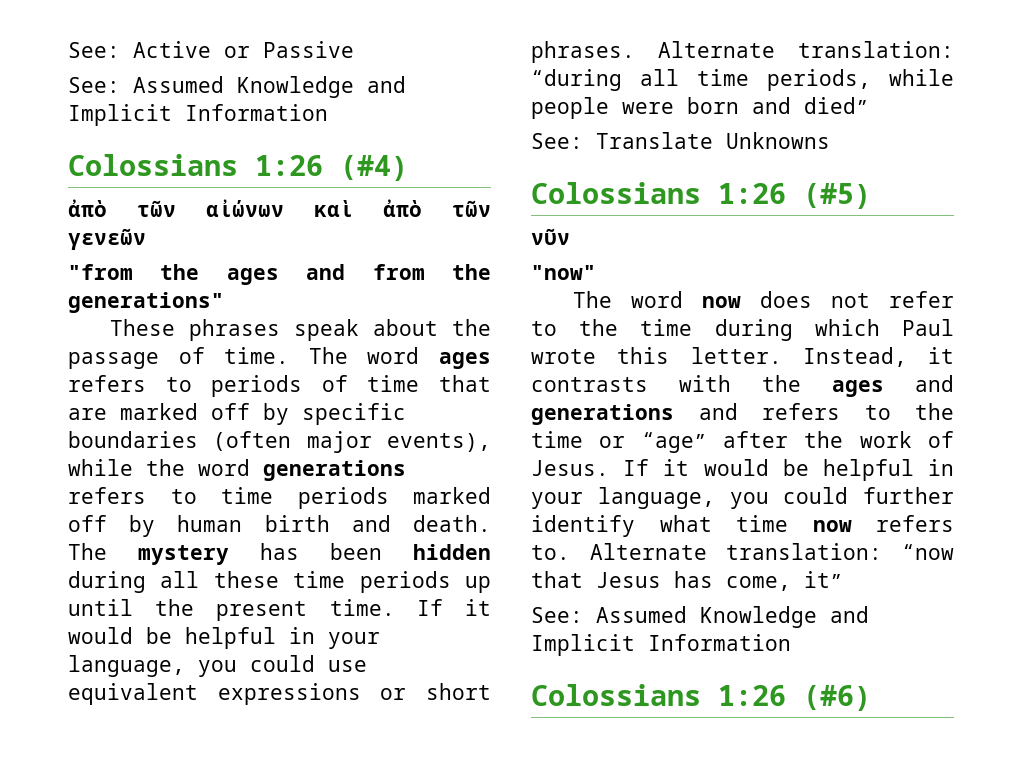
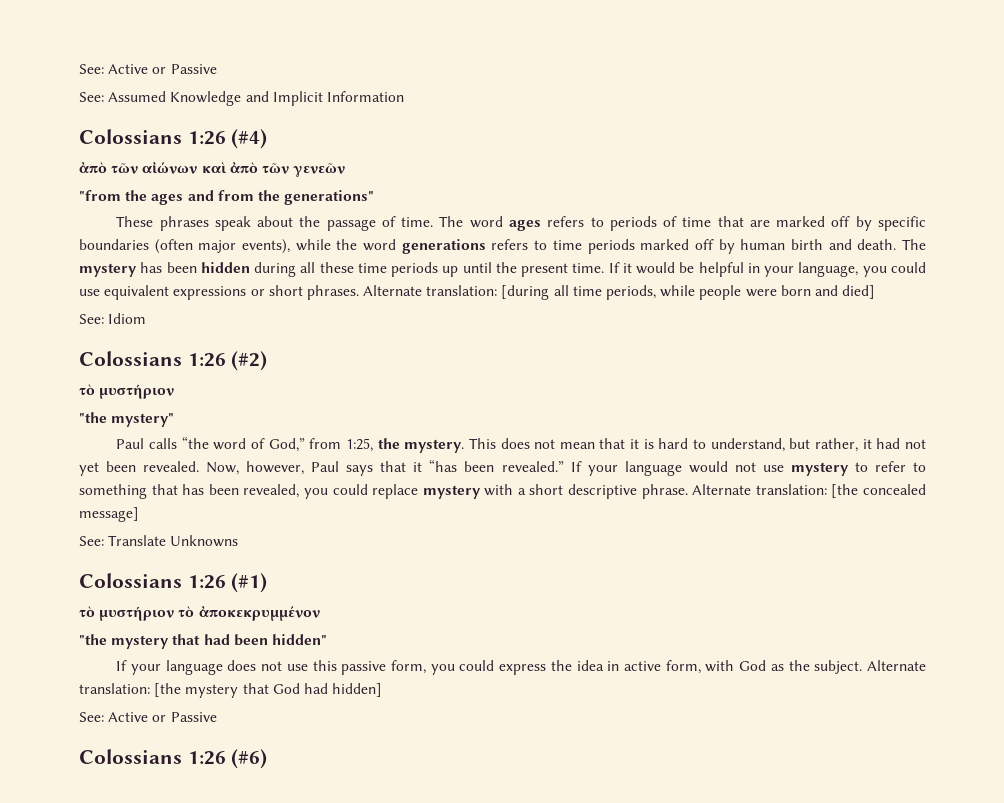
[531,69,622,91] “during -> [501,285,550,300] [during
[804,97,869,114] died” -> [842,285,876,299] [79,313,147,324] [79,351,268,371] [79,384,175,399] [79,412,175,427] [116,436,927,453] [79,459,926,476] [79,484,927,499] [79,507,139,522] died] // See: Idiom // Colossians 1:26 (#2) // τὸ μυστήριον // "the mystery" // Paul calls “the word of God,” from 1:25, the mystery. This does not mean that it is hard to understand, but rather, it had not yet been revealed. Now, however, Paul says that it “has been revealed.” If your language would not use mystery to refer to something that has been revealed, you could replace mystery with a short descriptive phrase. Alternate translation: [the concealed message]
[803,183,871,209] [531,228,570,245] [531,265,596,280] [573,291,954,308] [531,319,954,341] [531,347,954,367] [531,375,954,397] [531,403,954,425] [531,431,954,453] [531,459,954,481] [531,487,954,509] [531,515,954,537] [531,543,954,560] [531,571,843,591] [531,606,869,628] [531,634,791,656] (#5) // νῦν // "now" // The word now does not refer to the time during which Paul wrote this letter. Instead, it contrasts with the ages and generations and refers to the time or “age” after the work of Jesus. If it would be helpful in your language, you could further identify what time now refers to. Alternate translation: “now that Jesus has come, it” // See: Assumed Knowledge and Implicit Information -> [231,573,268,593] [79,606,320,621] [79,634,327,649] [116,660,926,675] [79,683,383,698] [79,712,217,722] (#1) // τὸ μυστήριον τὸ ἀποκεκρυμμένον // "the mystery that had been hidden" // If your language does not use this passive form, you could express the idea in active form, with God as the subject. Alternate translation: [the mystery that God had hidden] // See: Active or Passive

